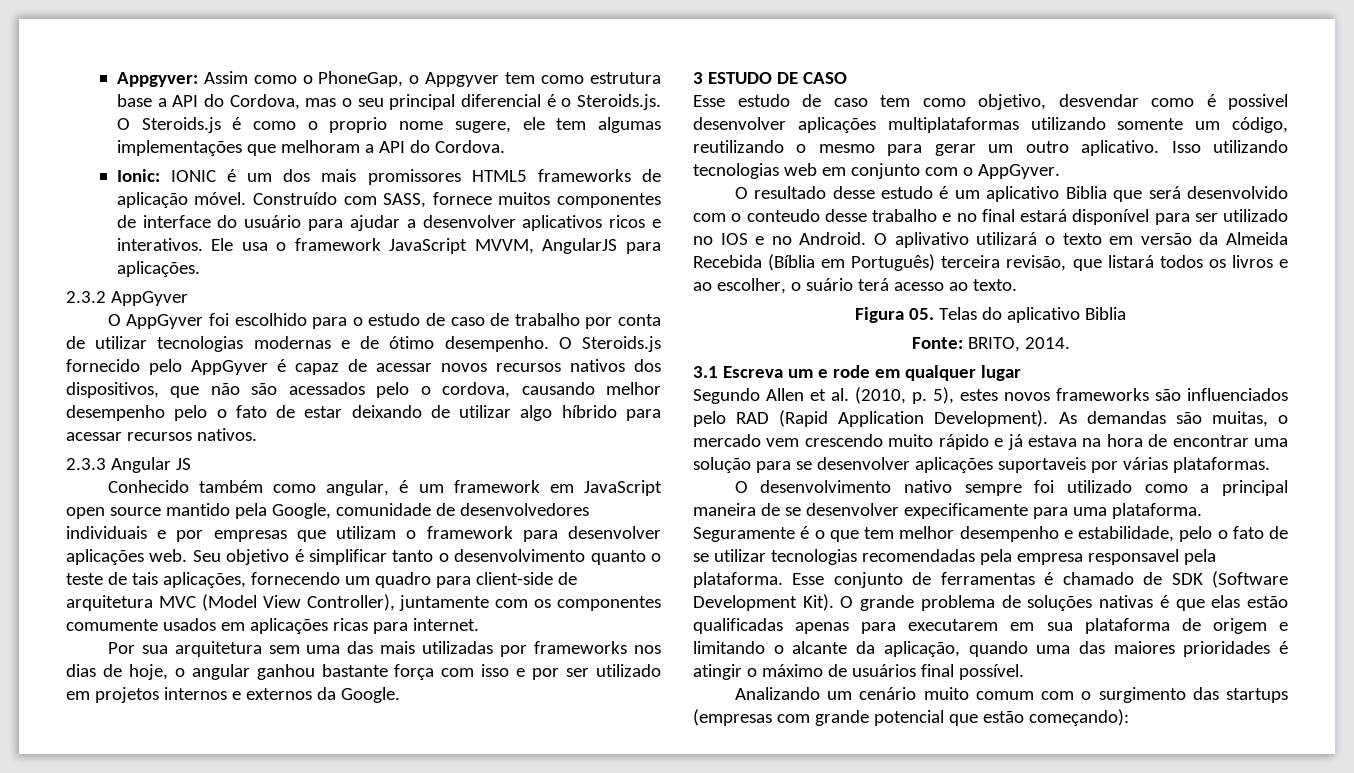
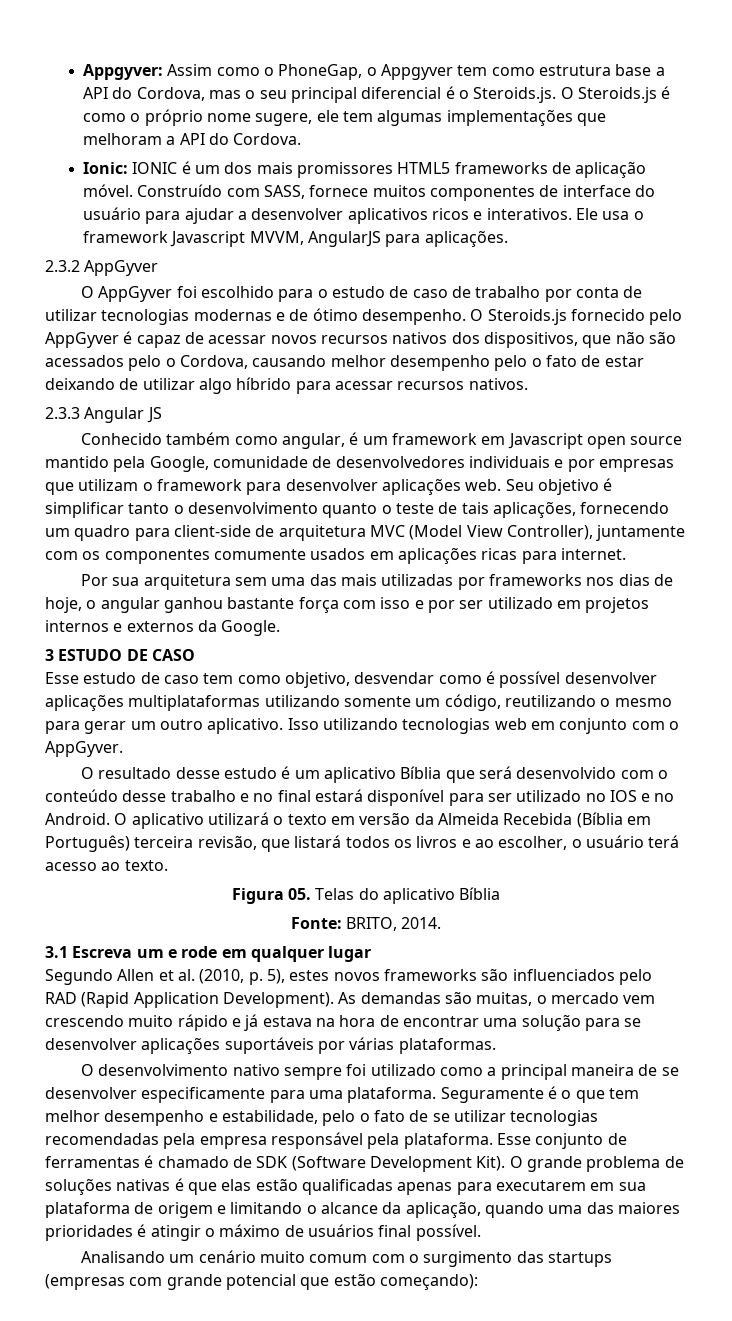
[329,117,388,133] proprio -> [144,109,203,126] próprio
[389,238,468,254] JavaScript -> [170,231,246,247] Javascript
[442,382,511,398] cordova, -> [179,355,248,369] Cordova,
[583,480,662,496] JavaScript -> [507,433,583,449] Javascript
[1228,94,1288,110] possivel -> [499,671,561,688] possível
[1065,186,1107,199] Biblia -> [400,766,442,779] Bíblia
[746,209,820,222] conteudo -> [45,789,118,802] conteúdo
[894,232,969,248] aplivativo -> [131,813,204,829] aplicativo
[805,278,853,291] suário -> [585,835,644,848] usuário
[1084,307,1126,320] Biblia -> [459,887,501,900] Bíblia
[997,457,1086,473] suportaveis -> [224,1037,314,1054] suportáveis
[903,503,1028,519] expecificamente -> [141,1087,266,1103] especificamente
[1087,549,1179,565] responsavel -> [270,1132,363,1149] responsável
[792,641,848,654] alcante -> [320,1202,378,1214] alcance
[734,687,820,700] Analizando -> [81,1251,166,1263] Analisando

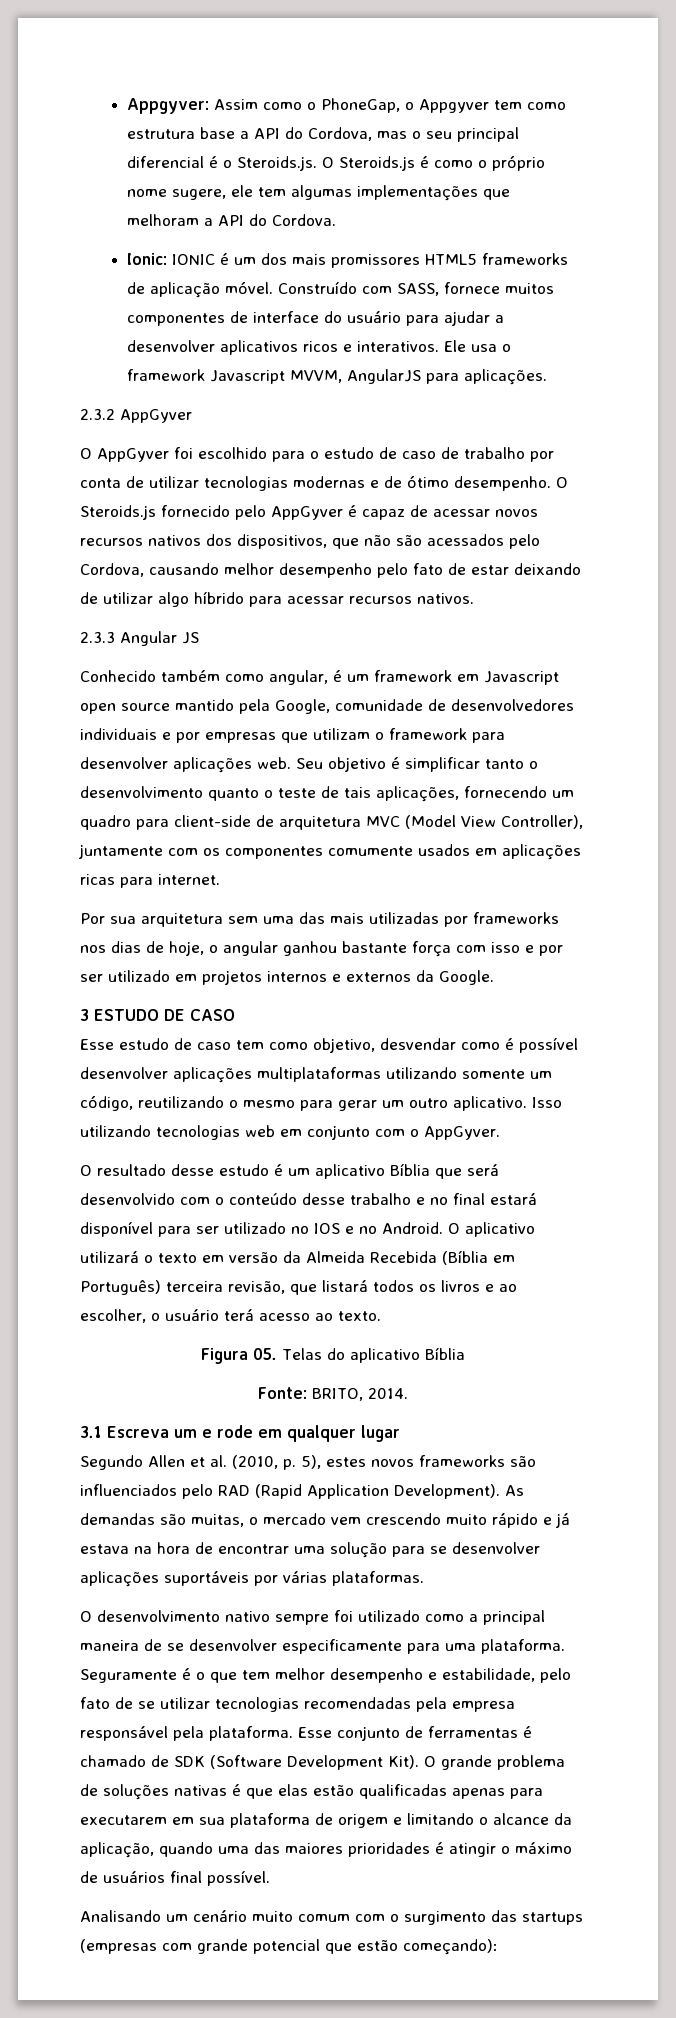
[165,358,176,367] o -> (540, 541) none
[531,358,542,367] o -> (408, 570) none
[359,1113,370,1122] o -> (571, 1675) none

